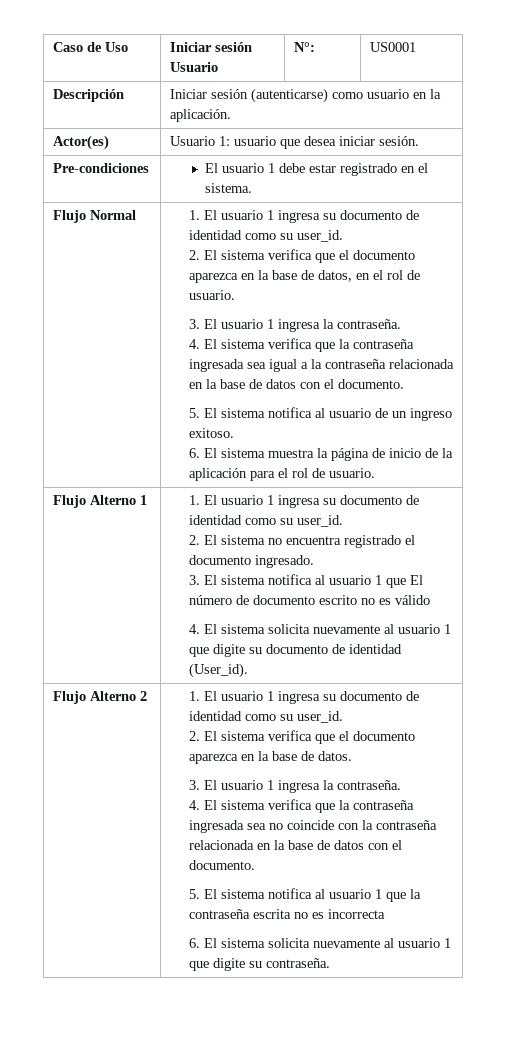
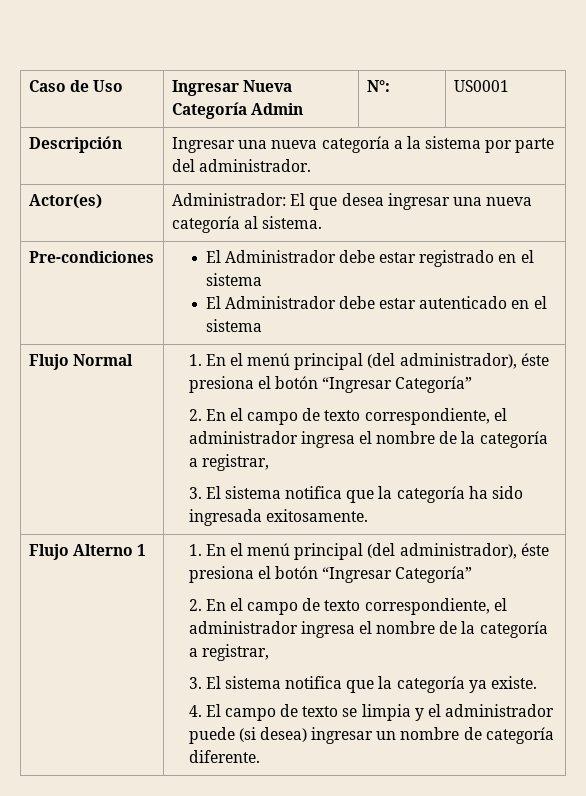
[170,42,253,52] [170,62,219,72] Iniciar sesión Usuario -> [171,80,293,96] [171,102,304,119] Ingresar Nueva Categoría Admin
[170,88,442,103] [170,109,232,122] [53,135,110,150] [170,136,420,149] Iniciar sesión (autenticarse) como usuario en la aplicación. // Actor(es) | Usuario 1: usuario que desea iniciar sesión. -> [171,136,555,153] [171,159,312,172] [28,194,102,209] [171,193,533,210] [171,216,323,233] Ingresar una nueva categoría a la sistema por parte del administrador. // Actor(es) | Administrador: El que desea ingresar una nueva categoría al sistema.
[221,163,275,173] usuario 1 -> [224,250,336,263] Administrador
[204,183,252,193] [53,210,137,223] [188,210,419,223] [188,230,343,242] [188,249,415,263] [188,270,420,283] [188,290,235,300] [188,319,401,332] [188,338,414,352] [188,359,454,372] [188,379,404,389] [188,407,452,421] [188,428,234,438] [188,448,453,461] [188,468,375,481] [53,495,148,508] [188,495,419,508] [188,515,343,527] [188,535,415,548] [188,555,314,568] [188,574,423,588] [188,595,430,605] [188,624,451,634] [188,644,402,657] [188,663,248,678] [53,691,148,704] [188,691,419,704] [188,711,343,723] [188,730,415,744] [188,751,352,764] [188,780,401,793] [188,799,414,813] [188,820,437,833] [188,840,402,850] [188,860,255,870] [188,888,421,902] [188,909,385,919] [188,938,451,948] [188,958,330,971] sistema. // Flujo Normal | 1. El usuario 1 ingresa su documento de identidad como su user_id. // 2. El sistema verifica que el documento aparezca en la base de datos, en el rol de usuario. // 3. El usuario 1 ingresa la contraseña. // 4. El sistema verifica que la contraseña ingresada sea igual a la contraseña relacionada en la base de datos con el documento. // 5. El sistema notifica al usuario de un ingreso exitoso. // 6. El sistema muestra la página de inicio de la aplicación para el rol de usuario. // Flujo Alterno 1 | 1. El usuario 1 ingresa su documento de identidad como su user_id. // 2. El sistema no encuentra registrado el documento ingresado. // 3. El sistema notifica al usuario 1 que El número de documento escrito no es válido // 4. El sistema solicita nuevamente al usuario 1 que digite su documento de identidad (User_id). // Flujo Alterno 2 | 1. El usuario 1 ingresa su documento de identidad como su user_id. // 2. El sistema verifica que el documento aparezca en la base de datos. // 3. El usuario 1 ingresa la contraseña. // 4. El sistema verifica que la contraseña ingresada sea no coincide con la contraseña relacionada en la base de datos con el documento. // 5. El sistema notifica al usuario 1 que la contraseña escrita no es incorrecta // 6. El sistema solicita nuevamente al usuario 1 que digite su contraseña. -> [205,273,262,286] [205,296,547,309] [205,319,262,332] [28,354,134,370] [188,353,549,370] [188,376,473,393] [188,408,507,425] [188,431,548,448] [188,454,269,471] [188,486,523,503] [188,509,368,526] [28,544,147,560] [188,543,549,560] [188,566,473,583] [188,598,507,615] [188,621,548,638] [188,644,269,661] [188,676,537,693] [188,704,555,721] [188,727,554,744] [188,750,260,763] sistema // El Administrador debe estar autenticado en el sistema // Flujo Normal | 1. En el menú principal (del administrador), éste presiona el botón “Ingresar Categoría” // 2. En el campo de texto correspondiente, el administrador ingresa el nombre de la categoría a registrar, // 3. El sistema notifica que la categoría ha sido ingresada exitosamente. // Flujo Alterno 1 | 1. En el menú principal (del administrador), éste presiona el botón “Ingresar Categoría” // 2. En el campo de texto correspondiente, el administrador ingresa el nombre de la categoría a registrar, // 3. El sistema notifica que la categoría ya existe. // 4. El campo de texto se limpia y el administrador puede (si desea) ingresar un nombre de categoría diferente.

